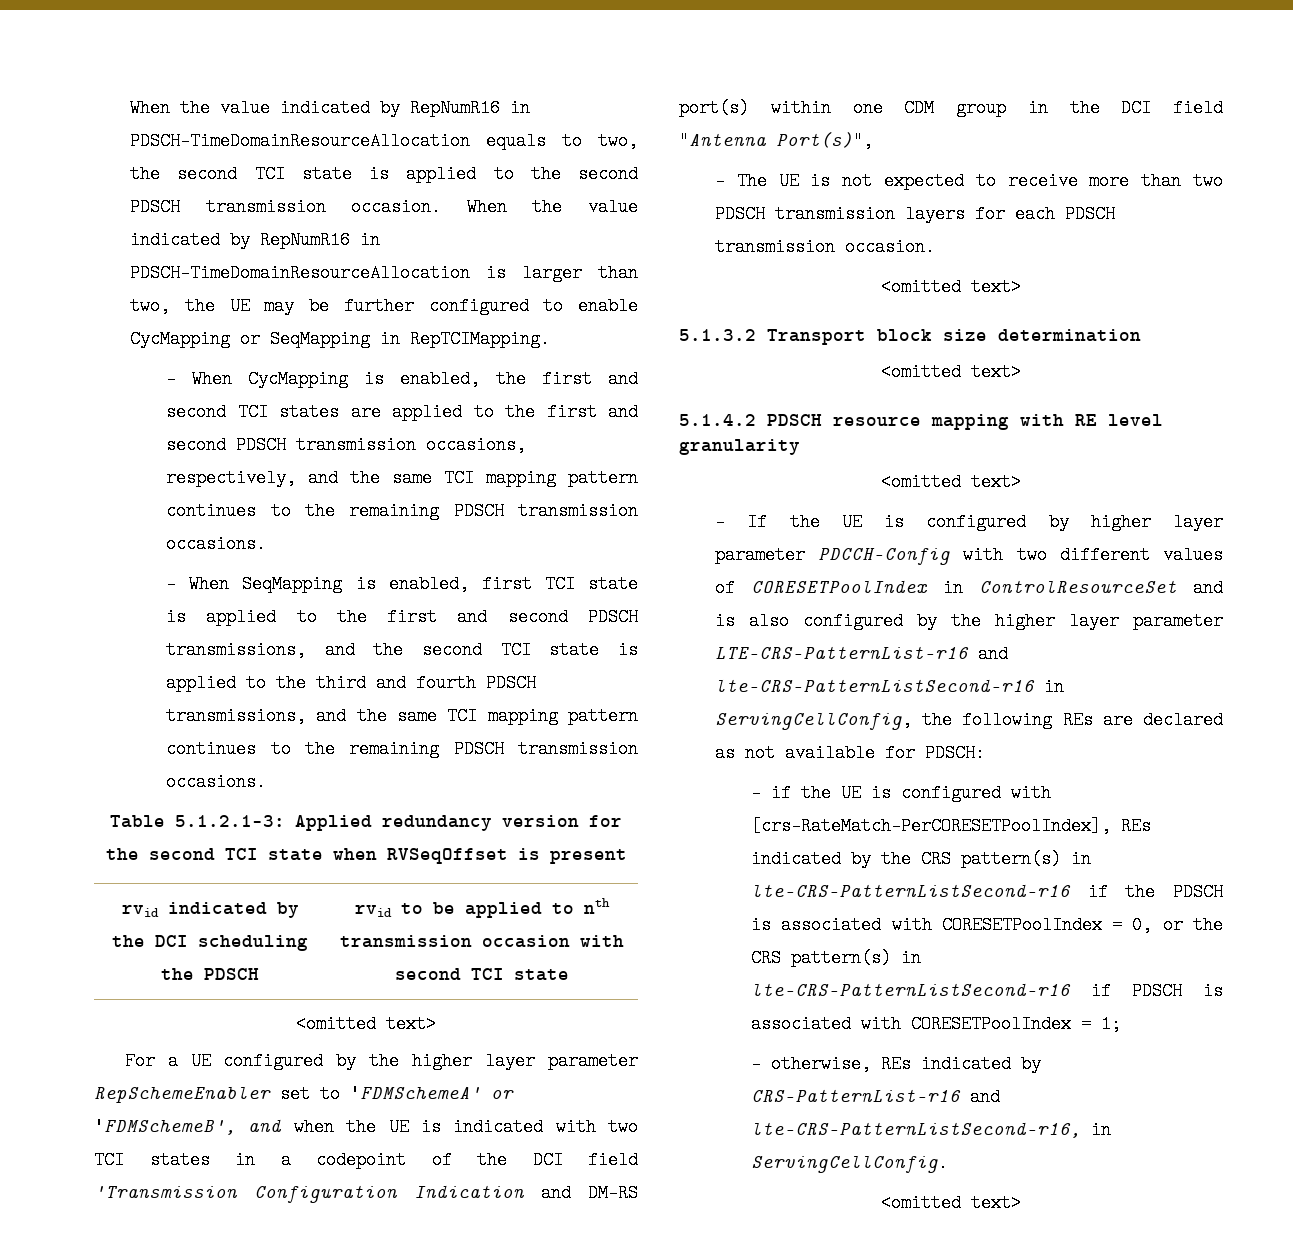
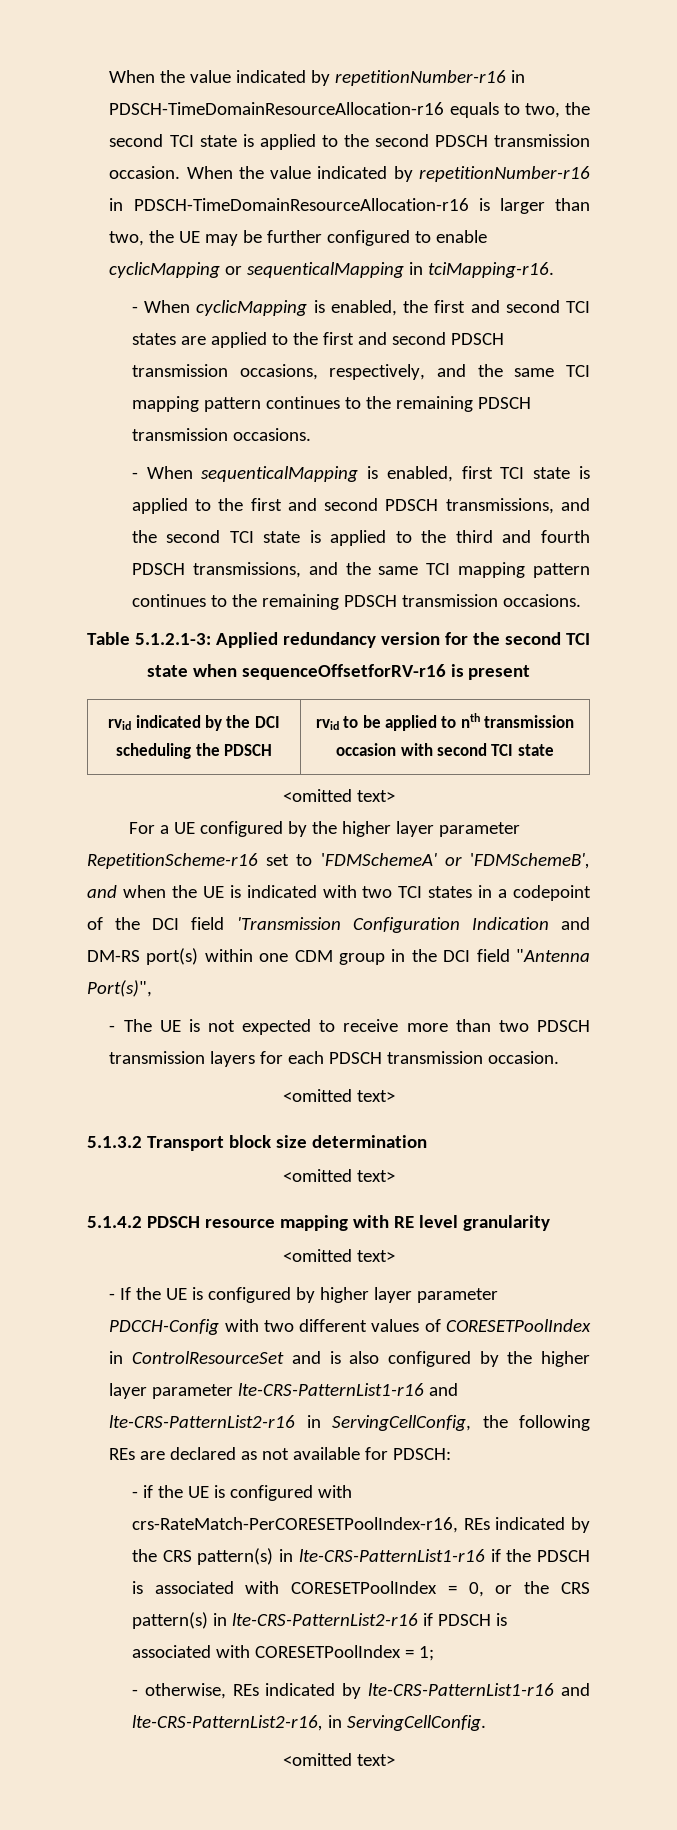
[130,99,531,117] [130,132,471,150] When the value indicated by RepNumR16 in PDSCH-TimeDomainResourceAllocation -> [109,70,526,86] [109,102,445,115] When the value indicated by repetitionNumber-r16 in PDSCH-TimeDomainResourceAllocation-r16
[260,231,381,249] [130,264,471,282] RepNumR16 in PDSCH-TimeDomainResourceAllocation -> [418,166,590,182] [109,198,469,211] repetitionNumber-r16 in PDSCH-TimeDomainResourceAllocation-r16
[130,330,551,348] [166,370,349,388] CycMapping or SeqMapping in RepTCIMapping. // - When CycMapping -> [109,262,555,278] [131,300,308,316] cyclicMapping or sequenticalMapping in tciMapping-r16. // - When cyclicMapping
[242,575,343,593] SeqMapping -> [201,466,359,482] sequenticalMapping
[386,848,508,864] RVSeqOffset -> [241,664,446,680] sequenceOffsetforRV-r16
[94,1086,271,1103] RepSchemeEnabler -> [87,853,258,869] RepetitionScheme-r16
[715,645,1009,663] [715,678,1036,692] LTE-CRS-PatternList-r16 and lte-CRS-PatternListSecond-r16 -> [238,1383,459,1396] [109,1415,296,1428] lte-CRS-PatternList1-r16 and lte-CRS-PatternList2-r16
[751,817,1112,835] [crs-RateMatch-PerCORESETPoolIndex], -> [131,1517,458,1533] crs-RateMatch-PerCORESETPoolIndex-r16,
[751,883,1072,897] lte-CRS-PatternListSecond-r16 -> [298,1549,485,1562] lte-CRS-PatternList1-r16
[751,982,1072,996] lte-CRS-PatternListSecond-r16 -> [231,1613,418,1626] lte-CRS-PatternList2-r16
[751,1088,1001,1106] [751,1121,1082,1138] CRS-PatternList-r16 and lte-CRS-PatternListSecond-r16, -> [368,1683,590,1696] [131,1715,323,1731] lte-CRS-PatternList1-r16 and lte-CRS-PatternList2-r16,

